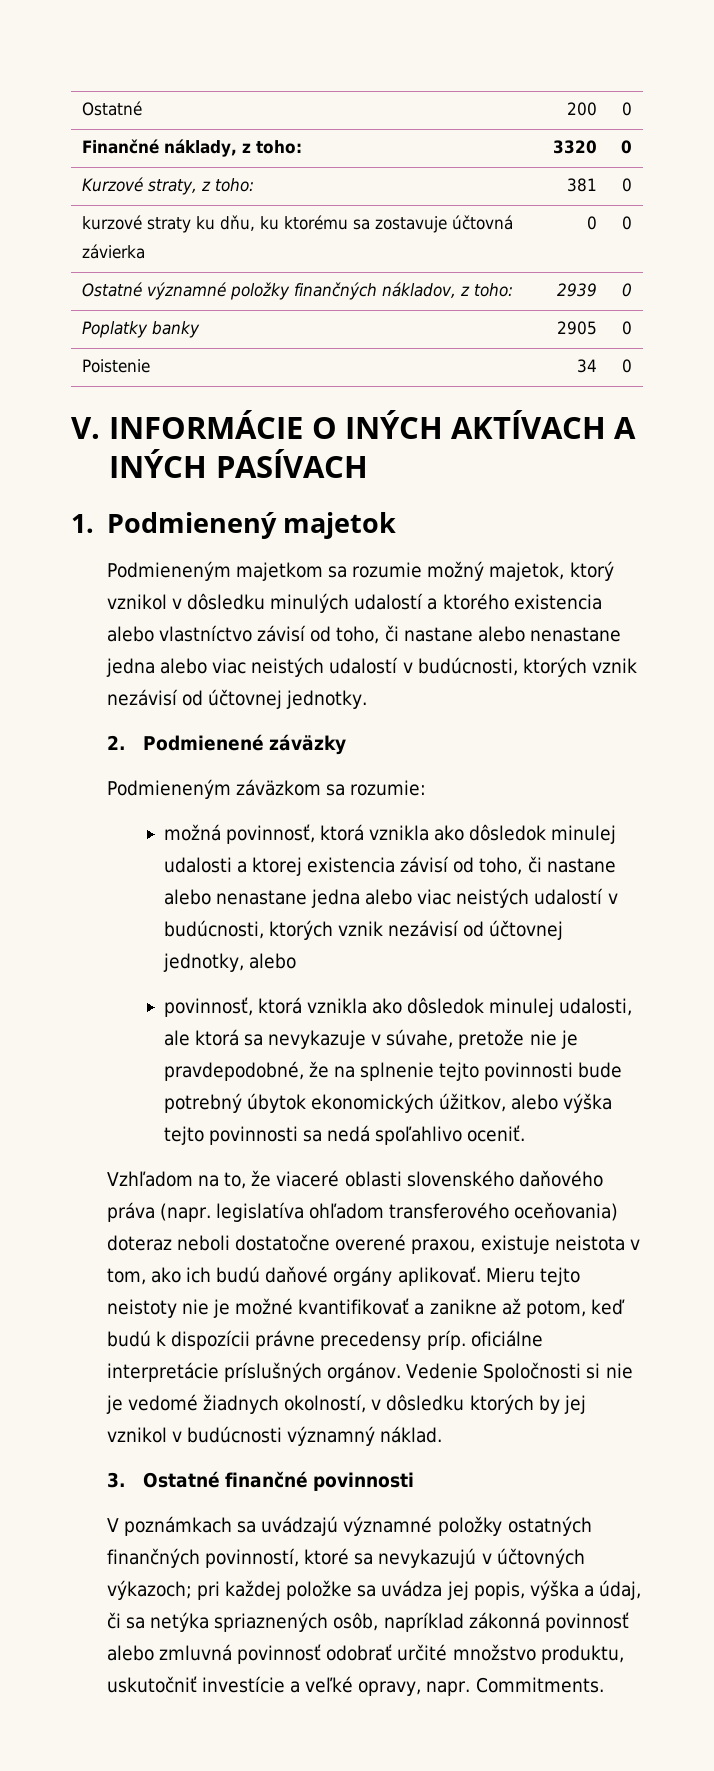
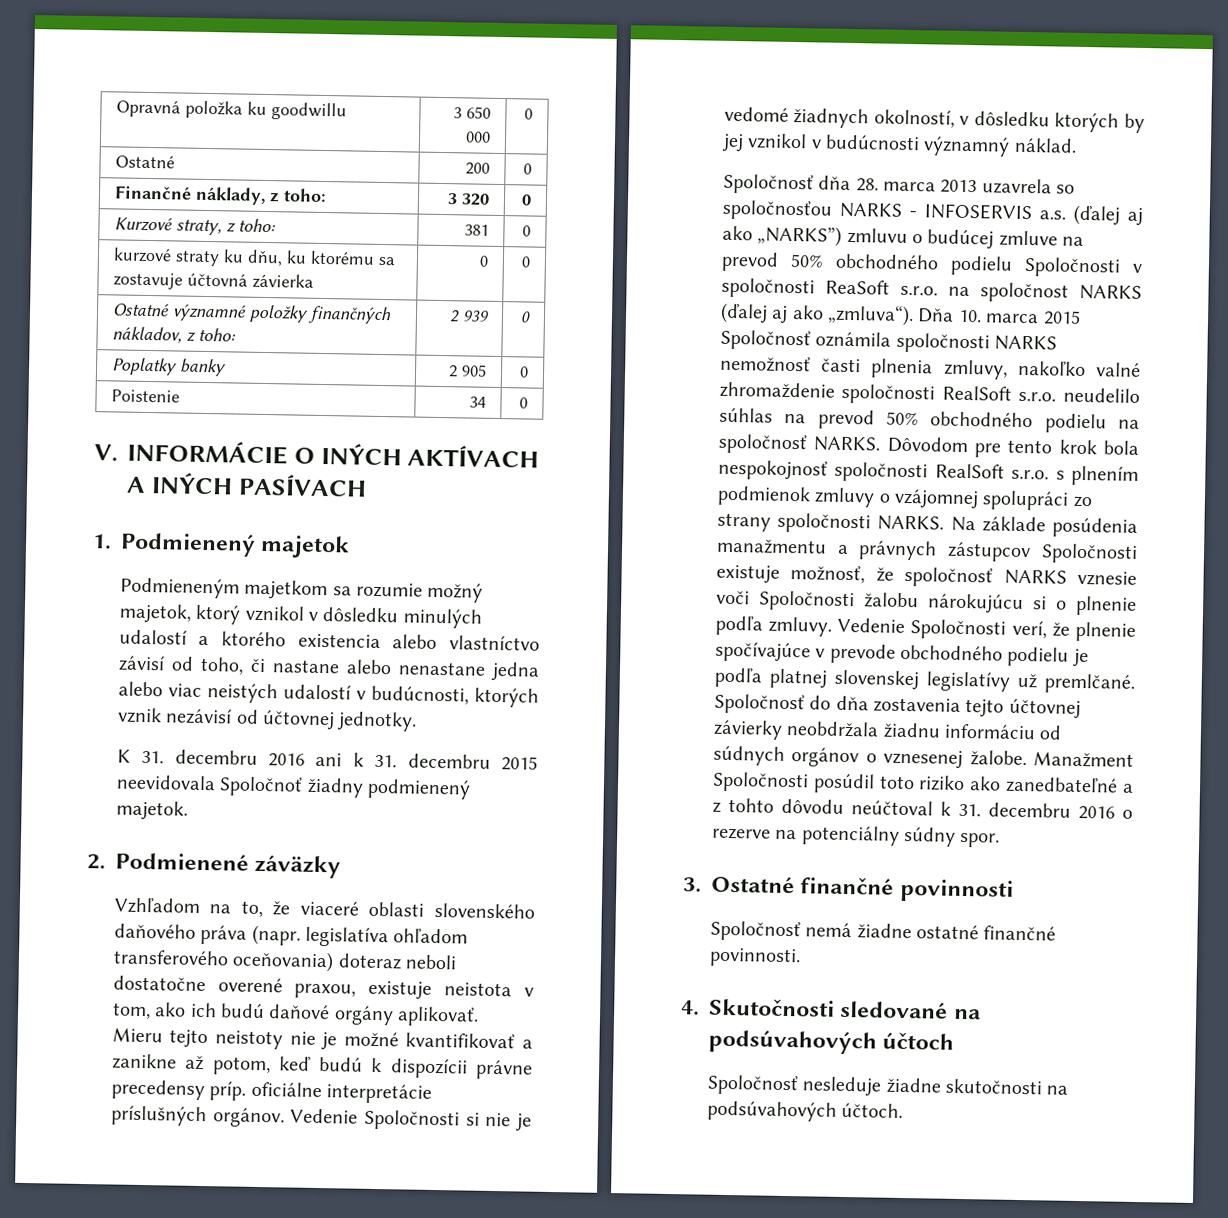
(82, 108) none -> [115,99,347,121] [453,106,492,119] [465,131,492,143] [524,108,534,120] Opravná položka ku goodwillu | 3 650 000 | 0 //
[552,140,597,154] 3320 -> [447,193,491,206] 3 320
[556,283,597,297] 2939 -> [449,309,490,323] 2 939
[556,321,597,335] 2905 -> [448,364,488,378] 2 905
[106,734,346,755] [106,779,427,799] [163,824,617,844] [163,856,616,876] [163,888,618,908] [163,920,564,940] [162,953,296,972] [163,997,633,1017] [163,1029,578,1049] [163,1061,623,1081] [163,1093,613,1113] [163,1125,526,1145] 2. Podmienené záväzky // Podmieneným záväzkom sa rozumie: // možná povinnosť, ktorá vznikla ako dôsledok minulej udalosti a ktorej existencia závisí od toho, či nastane alebo nenastane jedna alebo viac neistých udalostí v budúcnosti, ktorých vznik nezávisí od účtovnej jednotky, alebo // povinnosť, ktorá vznikla ako dôsledok minulej udalosti, ale ktorá sa nevykazuje v súvahe, pretože nie je pravdepodobné, že na splnenie tejto povinnosti bude potrebný úbytok ekonomických úžitkov, alebo výška tejto povinnosti sa nedá spoľahlivo oceniť. -> [116,749,538,771] [115,774,471,800] [115,800,188,821] [87,852,342,879] K 31. decembru 2016 ani k 31. decembru 2015 neevidovala Spoločnoť žiadny podmienený majetok. // 2. Podmienené záväzky
[106,1471,414,1491] [106,1516,592,1536] [106,1548,585,1568] [106,1580,642,1600] [106,1612,629,1632] [106,1644,624,1664] [106,1676,604,1696] 3. Ostatné finančné povinnosti // V poznámkach sa uvádzajú významné položky ostatných finančných povinností, ktoré sa nevykazujú v účtovných výkazoch; pri každej položke sa uvádza jej popis, výška a údaj, či sa netýka spriaznených osôb, napríklad zákonná povinnosť alebo zmluvná povinnosť odobrať určité množstvo produktu, uskutočniť investície a veľké opravy, napr. Commitments. -> [722,173,1076,195] [721,199,1143,226] [721,225,1085,250] [720,251,1142,278] [720,277,1142,303] [719,302,1081,327] [719,329,1057,354] [719,355,1141,380] [718,381,1140,405] [718,407,1140,434] [717,433,1139,458] [717,459,1139,486] [716,485,1092,511] [716,512,1138,538] [715,538,1138,564] [715,564,1137,588] [715,590,1137,616] [714,615,1136,642] [714,641,1089,668] [713,667,1135,694] [713,693,1081,719] [712,719,1063,740] [712,745,1134,769] [711,771,1134,794] [711,797,1133,820] [711,825,1001,848] [683,875,1014,903] [709,920,1057,942] [708,947,801,968] [681,997,981,1020] [708,1029,955,1055] [706,1074,1069,1097] [706,1100,904,1122] Spoločnosť dňa 28. marca 2013 uzavrela so spoločnosťou NARKS - INFOSERVIS a.s. (ďalej aj ako „NARKS”) zmluvu o budúcej zmluve na prevod 50% obchodného podielu Spoločnosti v spoločnosti ReaSoft s.r.o. na spoločnost NARKS (ďalej aj ako „zmluva“). Dňa 10. marca 2015 Spoločnosť oznámila spoločnosti NARKS nemožnosť časti plnenia zmluvy, nakoľko valné zhromaždenie spoločnosti RealSoft s.r.o. neudelilo súhlas na prevod 50% obchodného podielu na spoločnosť NARKS. Dôvodom pre tento krok bola nespokojnosť spoločnosti RealSoft s.r.o. s plnením podmienok zmluvy o vzájomnej spolupráci zo strany spoločnosti NARKS. Na základe posúdenia manažmentu a právnych zástupcov Spoločnosti existuje možnosť, že spoločnosť NARKS vznesie voči Spoločnosti žalobu nárokujúcu si o plnenie podľa zmluvy. Vedenie Spoločnosti verí, že plnenie spočívajúce v prevode obchodného podielu je podľa platnej slovenskej legislatívy už premlčané. Spoločnosť do dňa zostavenia tejto účtovnej závierky neobdržala žiadnu informáciu od súdnych orgánov o vznesenej žalobe. Manažment Spoločnosti posúdil toto riziko ako zanedbateľné a z tohto dôvodu neúčtoval k 31. decembru 2016 o rezerve na potenciálny súdny spor. // 3. Ostatné finančné povinnosti // Spoločnosť nemá žiadne ostatné finančné povinnosti. // 4. Skutočnosti sledované na podsúvahových účtoch // Spoločnosť nesleduje žiadne skutočnosti na podsúvahových účtoch.

